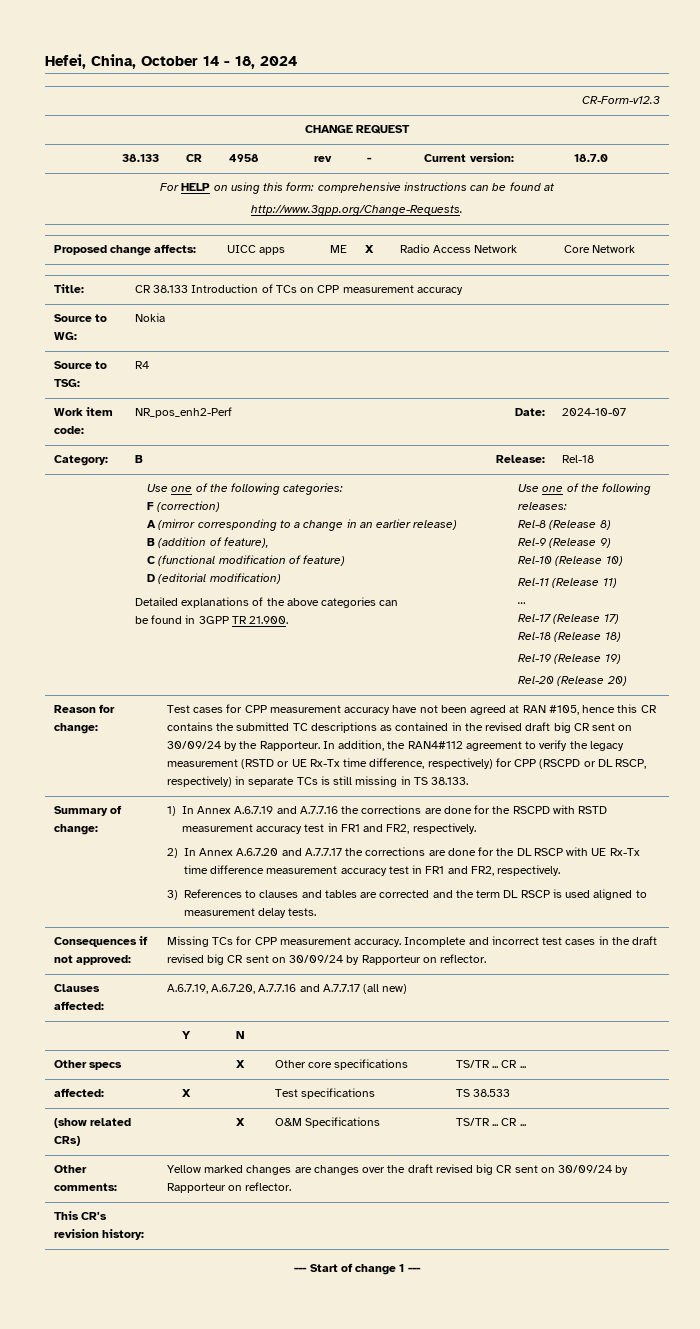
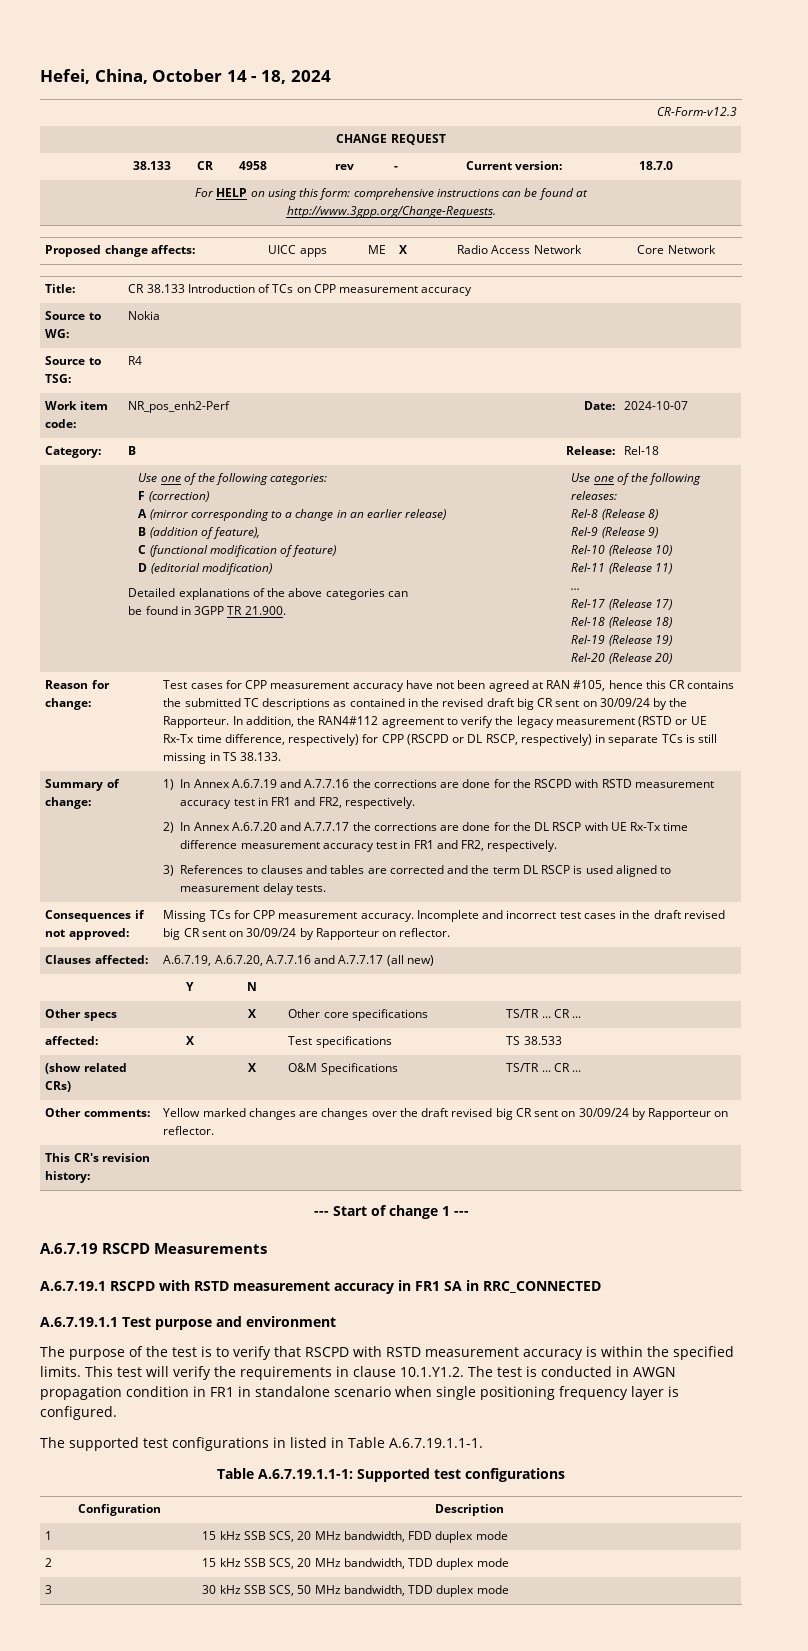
(421, 1269) none -> [40,1243,267,1254] [40,1280,601,1294] [40,1316,336,1330] [40,1346,734,1360] [40,1366,676,1380] [40,1386,679,1400] [40,1406,117,1420] [40,1437,483,1451] [217,1468,565,1482] [77,1504,161,1516] [435,1504,504,1516] [45,1531,53,1540] [202,1531,508,1543] [45,1558,53,1567] [202,1558,509,1570] [45,1585,53,1594] [202,1585,509,1597] // A.6.7.19 RSCPD Measurements // A.6.7.19.1 RSCPD with RSTD measurement accuracy in FR1 SA in RRC_CONNECTED // A.6.7.19.1.1 Test purpose and environment // The purpose of the test is to verify that RSCPD with RSTD measurement accuracy is within the specified limits. This test will verify the requirements in clause 10.1.Y1.2. The test is conducted in AWGN propagation condition in FR1 in standalone scenario when single positioning frequency layer is configured. // The supported test configurations in listed in Table A.6.7.19.1.1-1. // Table A.6.7.19.1.1-1: Supported test configurations // Configuration | Description // 1 | 15 kHz SSB SCS, 20 MHz bandwidth, FDD duplex mode // 2 | 15 kHz SSB SCS, 20 MHz bandwidth, TDD duplex mode // 3 | 30 kHz SSB SCS, 50 MHz bandwidth, TDD duplex mode

